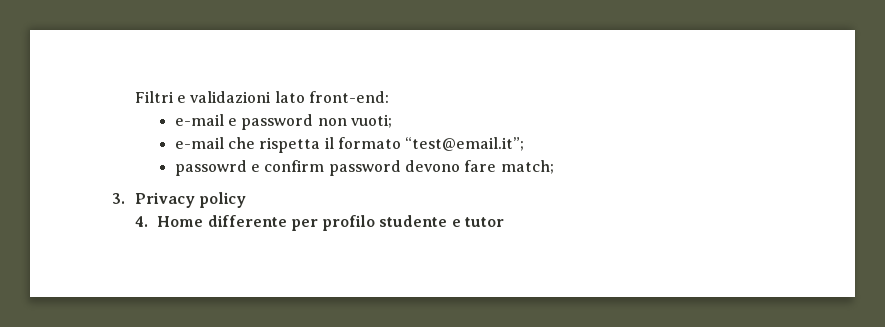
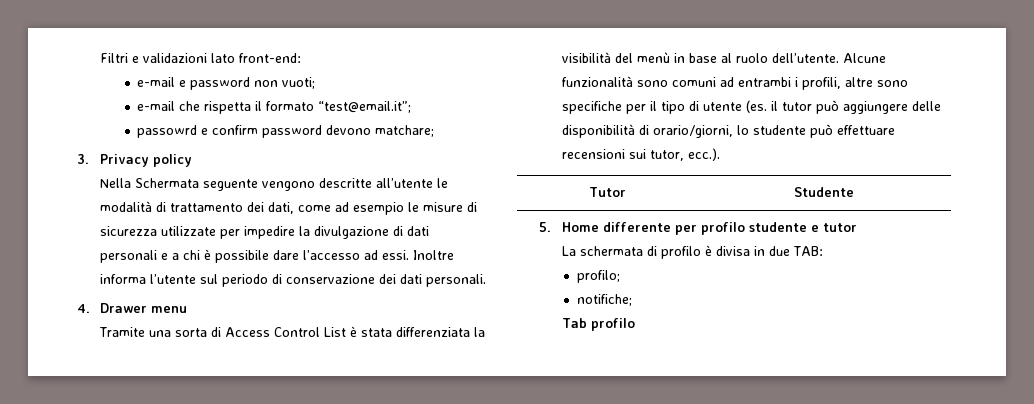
[464,160,554,174] fare match; -> [375,125,435,137] matchare;
[134,216,148,227] 4. -> [99,178,448,191] [99,201,477,215] [99,226,429,239] [99,249,454,263] [99,274,486,287] [77,303,187,313] [98,326,485,337] [561,52,886,63] [561,76,908,90] [561,100,941,114] [561,124,895,138] [561,148,720,161] [588,187,626,197] [793,187,854,197] [539,222,552,232] Nella Schermata seguente vengono descritte all’utente le modalità di trattamento dei dati, come ad esempio le misure di sicurezza utilizzate per impedire la divulgazione di dati personali e a chi è possibile dare l’accesso ad essi. Inoltre informa l’utente sul periodo di conservazione dei dati personali. // 4. Drawer menu // Tramite una sorta di Access Control List è stata differenziata la visibilità del menù in base al ruolo dell’utente. Alcune funzionalità sono comuni ad entrambi i profili, altre sono specifiche per il tipo di utente (es. il tutor può aggiungere delle disponibilità di orario/giorni, lo studente può effettuare recensioni sui tutor, ecc.). // Tutor | Studente // 5.
(505, 222) none -> [561,245,823,259] [576,270,620,283] [576,294,632,306] [561,318,635,331] // La schermata di profilo è divisa in due TAB: // profilo; // notifiche; // Tab profilo

